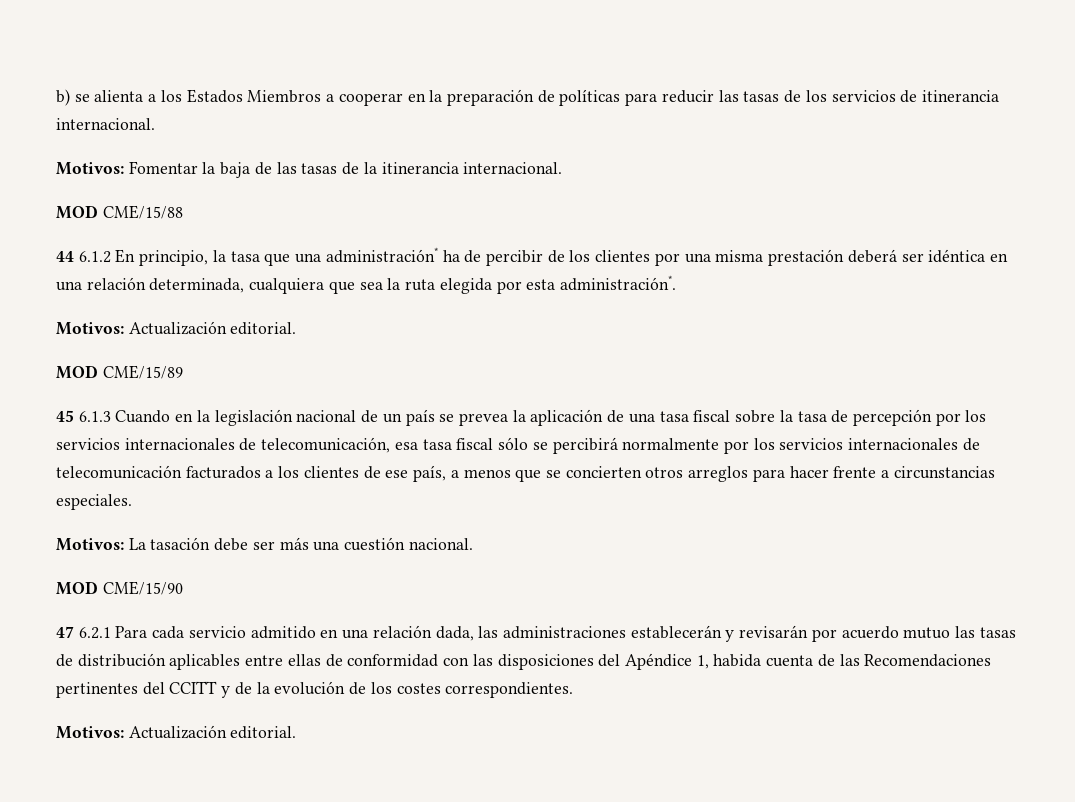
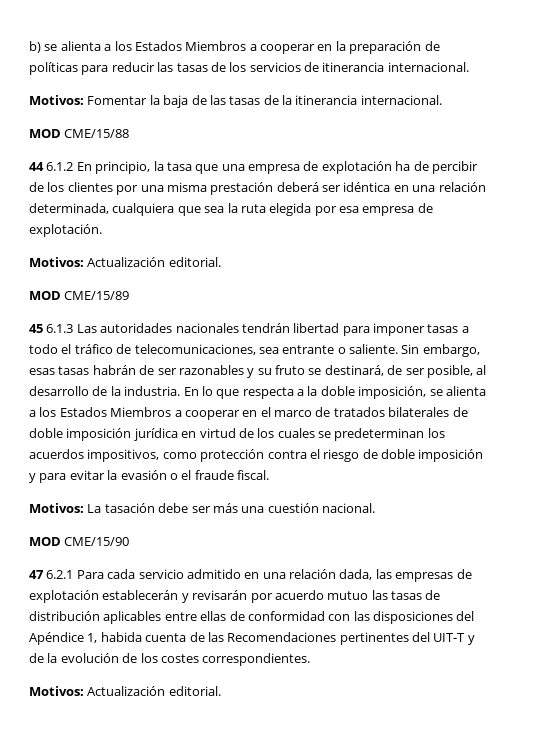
[325,247,438,263] administración* -> [248,161,392,174] empresa de explotación
[526,275,676,291] esta administración*. -> [339,203,433,216] [29,224,102,237] esa empresa de explotación.
[115,409,987,426] [56,437,980,454] [56,465,995,482] [56,494,132,510] Cuando en la legislación nacional de un país se prevea la aplicación de una tasa fiscal sobre la tasa de percepción por los servicios internacionales de telecomunicación, esa tasa fiscal sólo se percibirá normalmente por los servicios internacionales de telecomunicación facturados a los clientes de ese país, a menos que se concierten otros arreglos para hacer frente a circunstancias especiales. -> [76,323,469,336] [29,344,480,357] [29,365,487,378] [29,386,486,399] [29,407,468,420] [29,428,445,441] [29,449,484,462] [29,470,269,483] Las autoridades nacionales tendrán libertad para imponer tasas a todo el tráfico de telecomunicaciones, sea entrante o saliente. Sin embargo, esas tasas habrán de ser razonables y su fruto se destinará, de ser posible, al desarrollo de la industria. En lo que respecta a la doble imposición, se alienta a los Estados Miembros a cooperar en el marco de tratados bilaterales de doble imposición jurídica en virtud de los cuales se predeterminan los acuerdos impositivos, como protección contra el riesgo de doble imposición y para evitar la evasión o el fraude fiscal.
[502,626,626,639] administraciones -> [395,569,472,582] [29,590,99,603] empresas de explotación
[169,681,218,694] CCITT -> [433,633,466,642] UIT-T

